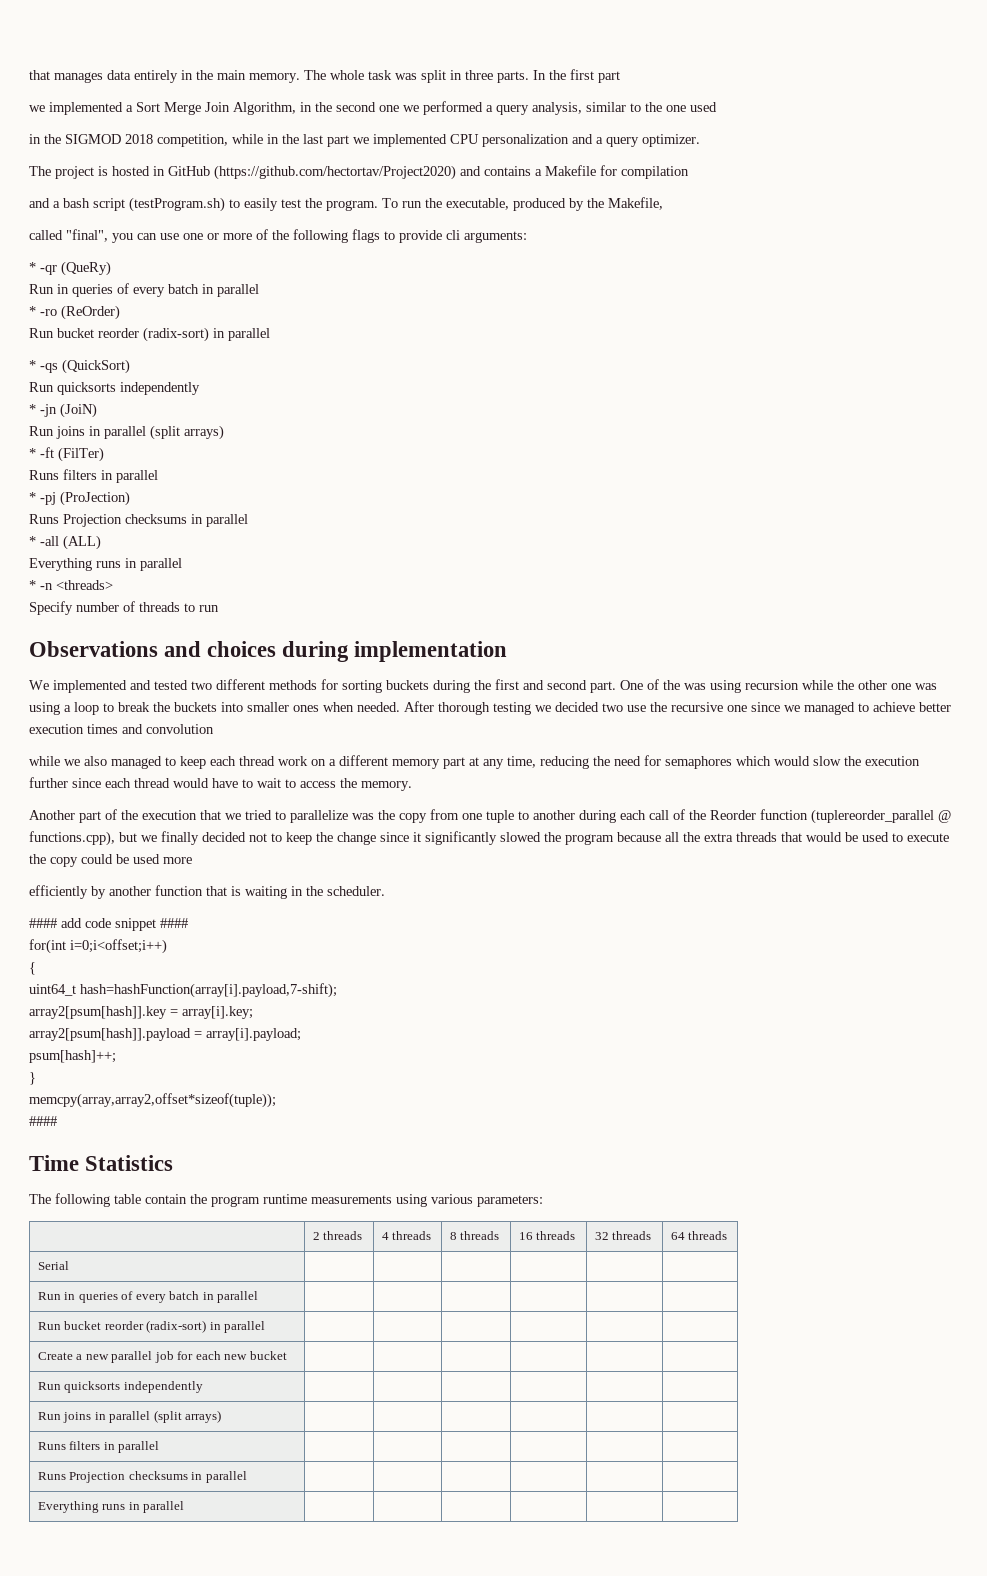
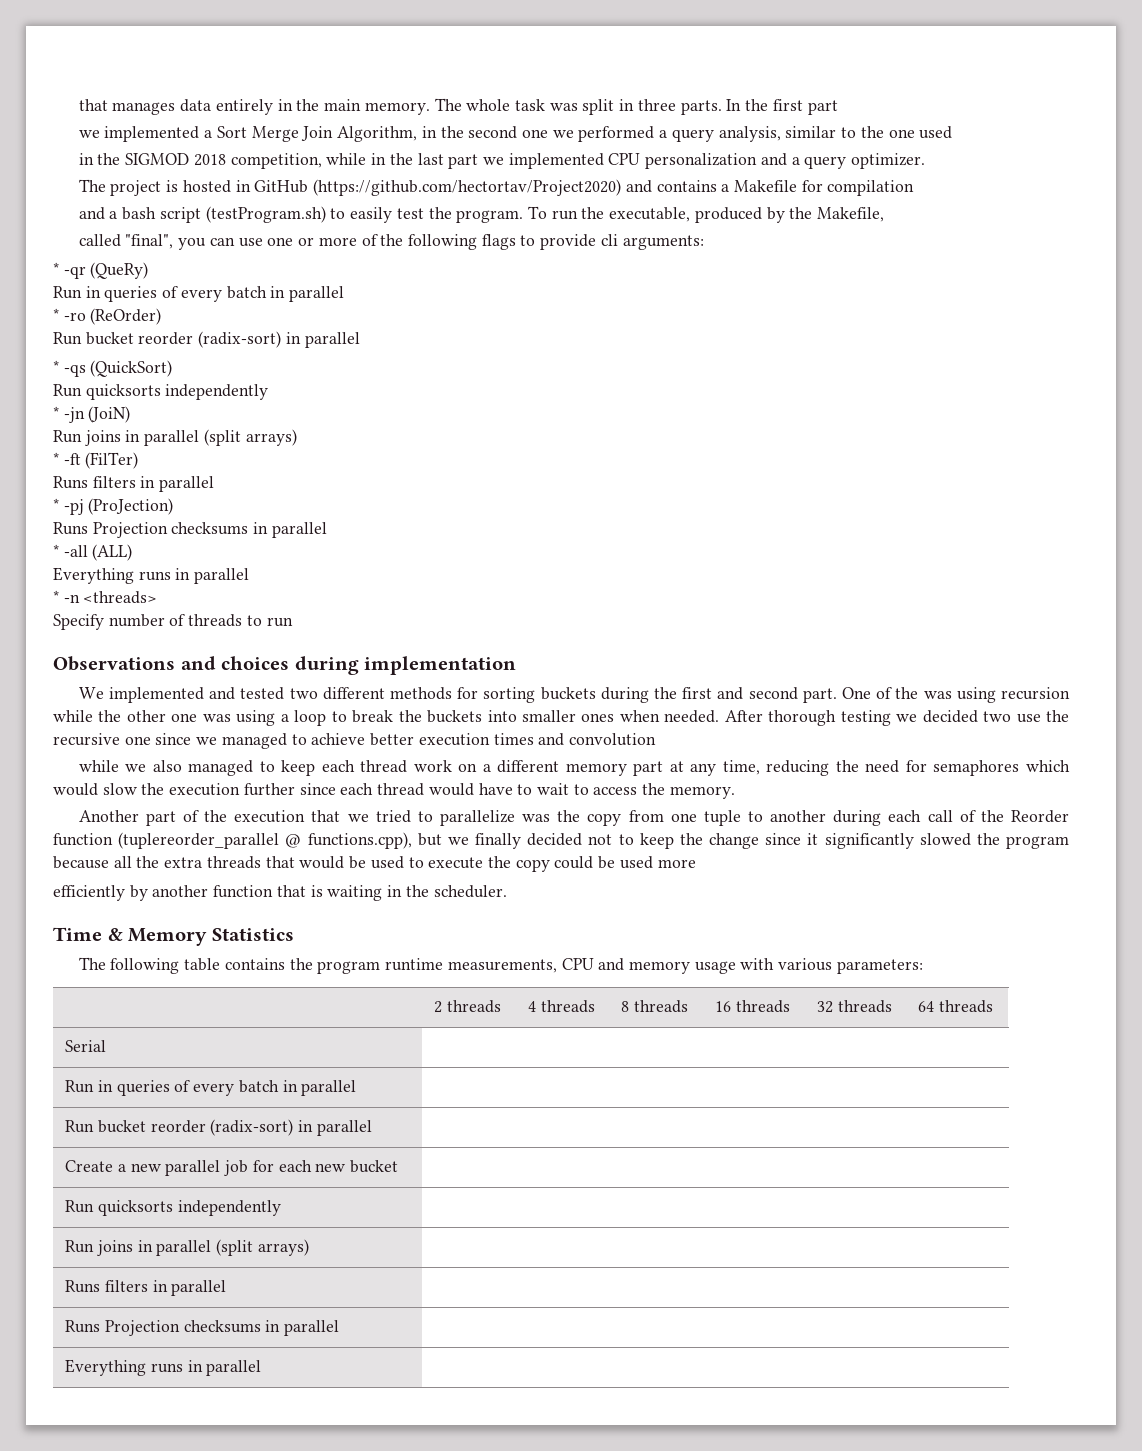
[29,918,188,931] [29,939,167,954] [29,962,36,975] [29,983,337,998] [29,1006,253,1019] [29,1028,301,1041] [29,1050,116,1063] [29,1072,36,1085] [29,1093,276,1108] [29,1116,57,1126] // #### add code snippet #### // for(int i=0;i<offset;i++) // { // uint64_t hash=hashFunction(array[i].payload,7-shift); // array2[psum[hash]].key = array[i].key; // array2[psum[hash]].payload = array[i].payload; // psum[hash]++; // } // memcpy(array,array2,offset*sizeof(tuple)); // #### -> (507, 891) none
(79, 1163) none -> [107,928,208,946] & Memory
[145,1194,187,1204] contain -> [224,958,285,970] contains
[311,1194,427,1207] measurements using -> [447,958,775,974] measurements, CPU and memory usage with

